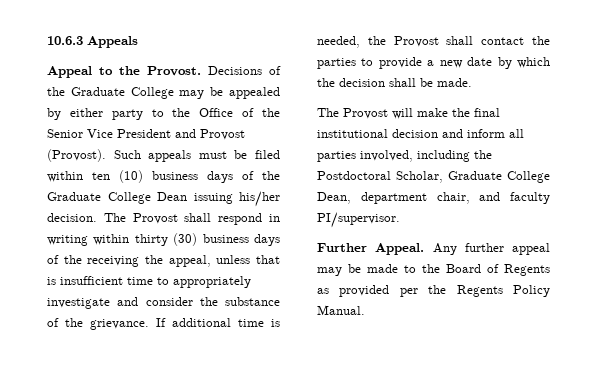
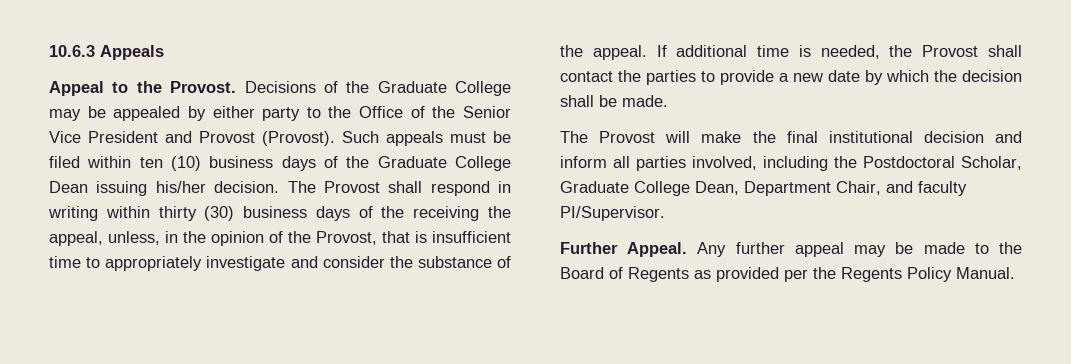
[216,255,251,264] unless -> [108,231,377,246] unless, in the opinion of the Provost,
[90,319,149,330] grievance. -> [592,45,647,60] appeal.
[360,192,470,204] department chair, -> [744,181,881,196] Department Chair,
[317,212,400,228] PI/supervisor. -> [560,206,665,221] PI/Supervisor.

